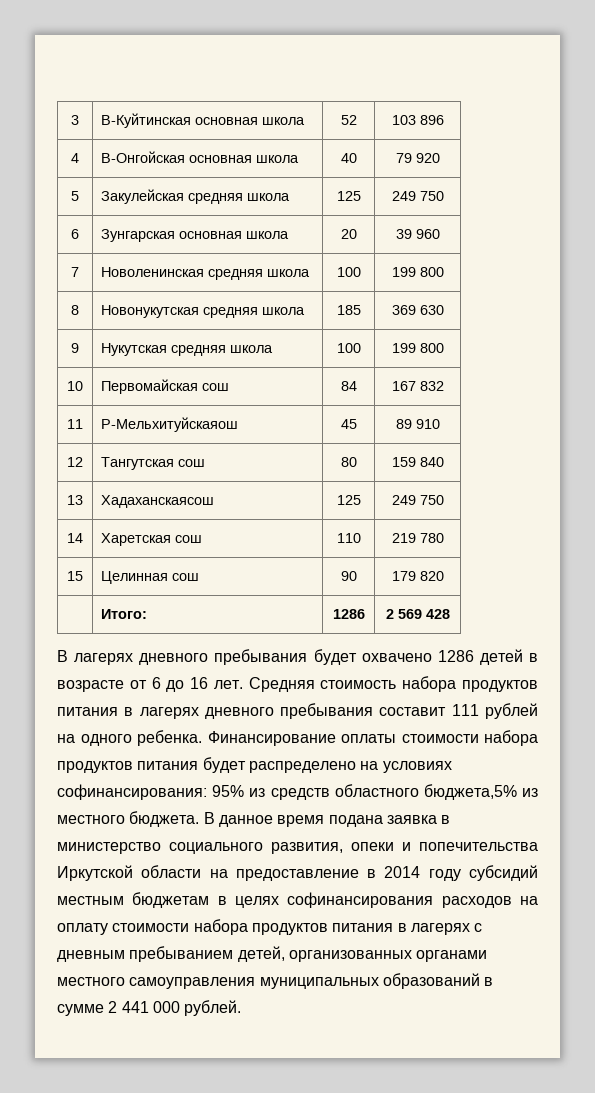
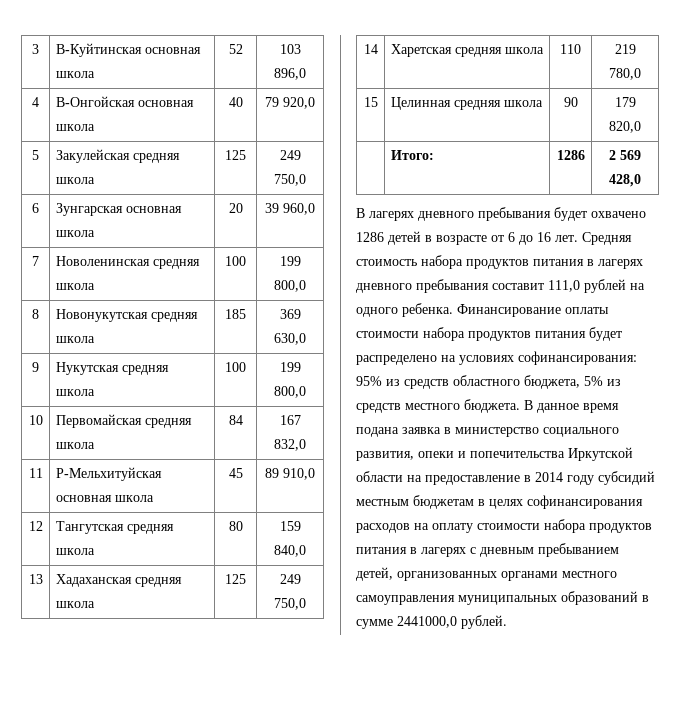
[419,115,444,125] 896 -> [274,68,306,80] 896,0
[415,153,440,163] 920 -> [283,97,315,109] 920,0
[419,191,444,201] 750 -> [274,174,306,186] 750,0
[415,229,440,239] 960 -> [283,203,315,215] 960,0
[419,267,444,277] 800 -> [274,280,306,292] 800,0
[419,305,444,315] 630 -> [274,333,306,345] 630,0
[419,343,444,353] 800 -> [274,386,306,398] 800,0
[202,383,230,391] сош -> [144,418,192,428] [55,442,95,449] средняя школа
[419,381,444,391] 832 -> [274,439,306,451] 832,0
[101,417,239,432] Р-Мельхитуйскаяош -> [55,467,162,481] [55,495,154,502] Р-Мельхитуйская основная школа
[415,419,440,429] 910 -> [283,468,315,480] 910,0
[178,459,206,467] сош -> [126,524,174,534] [55,548,95,555] средняя школа
[419,457,444,467] 840 -> [274,545,306,557] 840,0
[101,495,215,508] [336,495,361,505] [391,495,444,505] Хадаханскаясош | 125 | 249 750 -> [55,574,182,587] [55,601,95,608] [225,574,246,584] [279,574,301,584] [274,598,306,610] Хадаханская средняя школа | 125 | 249 750,0
[175,535,203,543] сош -> [454,47,544,57] средняя школа
[419,533,444,543] 780 -> [609,68,641,80] 780,0
[172,573,200,581] сош -> [453,100,543,110] средняя школа
[419,571,444,581] 820 -> [609,121,641,133] 820,0
[425,609,450,619] 428 -> [609,174,641,187] 428,0
[451,704,479,716] 111 -> [548,280,580,292] 111,0
[423,784,539,800] бюджета,5% из -> [524,375,621,389] [356,403,401,413] бюджета, 5% из средств
[108,1001,180,1013] 2 441 000 -> [397,616,457,628] 2441000,0

